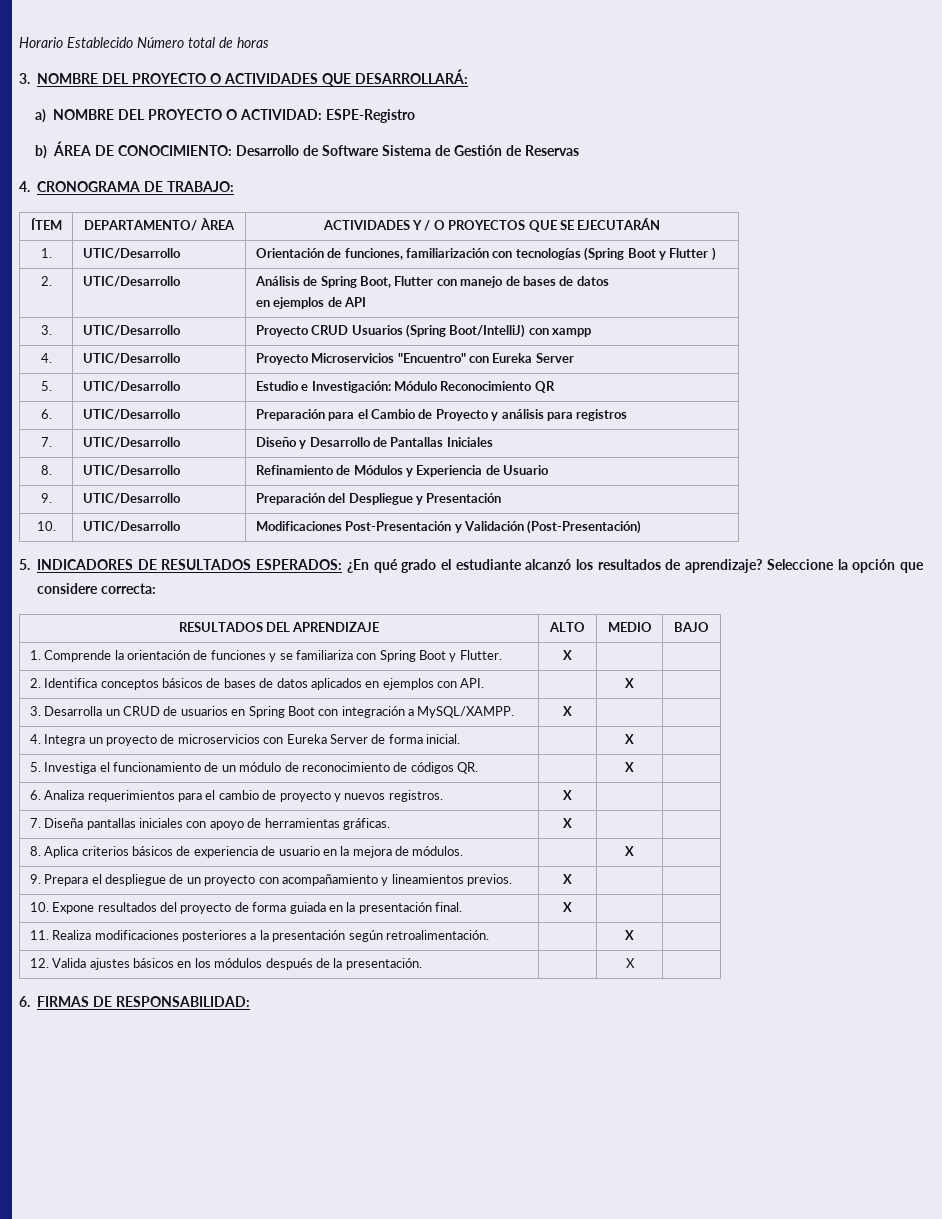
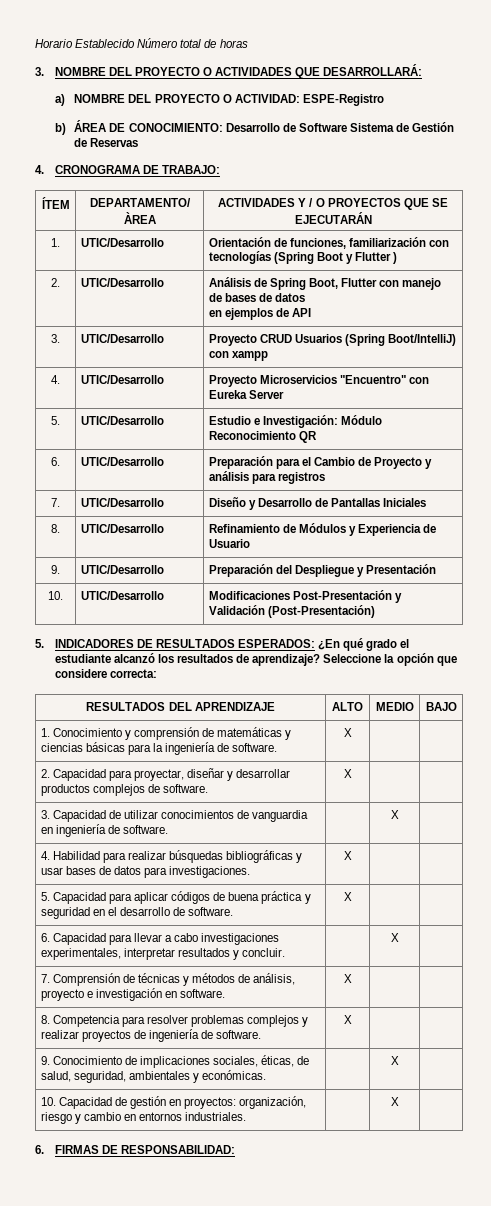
[44,650,502,662] [563,650,572,660] [29,678,485,690] [625,678,634,688] [29,706,515,718] [563,706,572,716] [29,734,461,746] [625,734,634,744] [29,762,479,774] [625,762,634,772] [29,790,443,802] [563,790,572,800] [29,818,390,830] [563,818,572,828] [29,846,464,858] [625,846,634,856] [29,874,513,886] [563,874,572,884] [29,902,463,914] [563,902,572,912] [29,930,489,942] [625,930,634,940] [29,958,422,970] Comprende la orientación de funciones y se familiariza con Spring Boot y Flutter. | X | | // 2. Identifica conceptos básicos de bases de datos aplicados en ejemplos con API. | | X | // 3. Desarrolla un CRUD de usuarios en Spring Boot con integración a MySQL/XAMPP. | X | | // 4. Integra un proyecto de microservicios con Eureka Server de forma inicial. | | X | // 5. Investiga el funcionamiento de un módulo de reconocimiento de códigos QR. | | X | // 6. Analiza requerimientos para el cambio de proyecto y nuevos registros. | X | | // 7. Diseña pantallas iniciales con apoyo de herramientas gráficas. | X | | // 8. Aplica criterios básicos de experiencia de usuario en la mejora de módulos. | | X | // 9. Prepara el despliegue de un proyecto con acompañamiento y lineamientos previos. | X | | // 10. Expone resultados del proyecto de forma guiada en la presentación final. | X | | // 11. Realiza modificaciones posteriores a la presentación según retroalimentación. | | X | // 12. Valida ajustes básicos en los módulos después de la presentación. -> [52,727,292,740] [40,742,278,755] [343,728,352,737] [40,768,291,781] [40,784,209,796] [343,769,352,778] [40,810,309,822] [40,824,169,837] [390,810,399,819] [40,850,303,863] [40,866,251,878] [343,851,352,860] [40,891,311,904] [40,907,234,919] [343,892,352,901] [40,933,280,945] [40,948,286,960] [390,933,399,942] [40,973,296,986] [40,988,226,1001] [343,974,352,983] [40,1015,309,1027] [40,1029,262,1042] [343,1015,352,1024] [40,1055,310,1068] [40,1070,267,1083] [390,1056,399,1065] [40,1096,307,1109] [40,1112,247,1124] Conocimiento y comprensión de matemáticas y ciencias básicas para la ingeniería de software. | X | | // 2. Capacidad para proyectar, diseñar y desarrollar productos complejos de software. | X | | // 3. Capacidad de utilizar conocimientos de vanguardia en ingeniería de software. | | X | // 4. Habilidad para realizar búsquedas bibliográficas y usar bases de datos para investigaciones. | X | | // 5. Capacidad para aplicar códigos de buena práctica y seguridad en el desarrollo de software. | X | | // 6. Capacidad para llevar a cabo investigaciones experimentales, interpretar resultados y concluir. | | X | // 7. Comprensión de técnicas y métodos de análisis, proyecto e investigación en software. | X | | // 8. Competencia para resolver problemas complejos y realizar proyectos de ingeniería de software. | X | | // 9. Conocimiento de implicaciones sociales, éticas, de salud, seguridad, ambientales y económicas. | | X | // 10. Capacidad de gestión en proyectos: organización, riesgo y cambio en entornos industriales.

